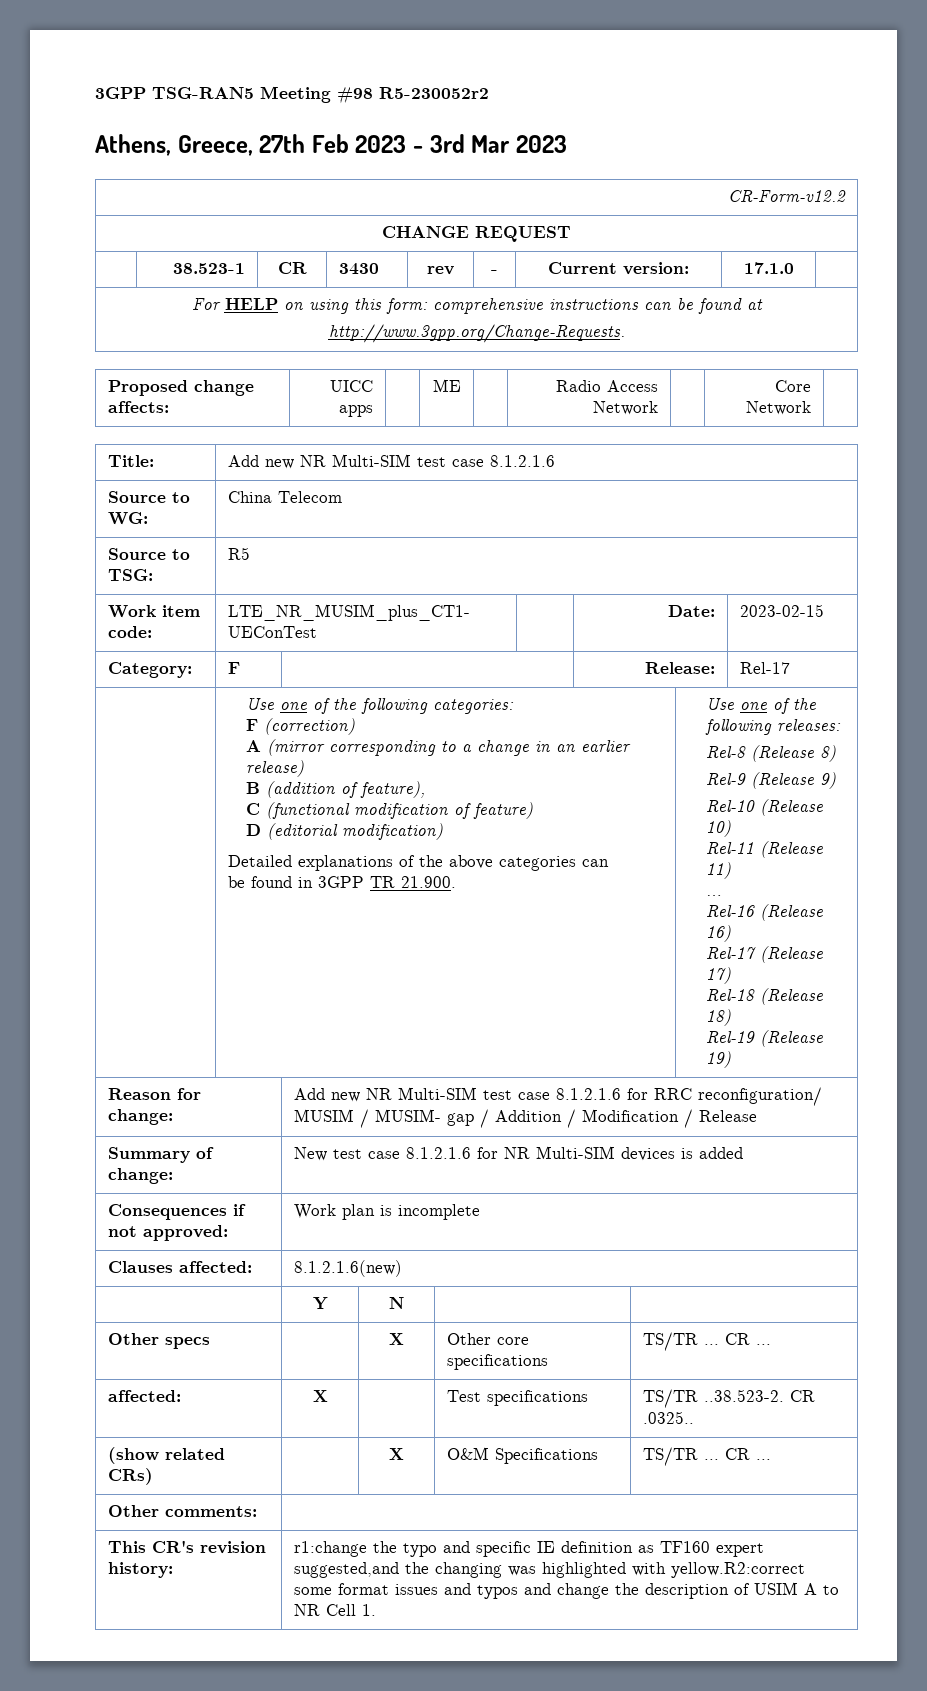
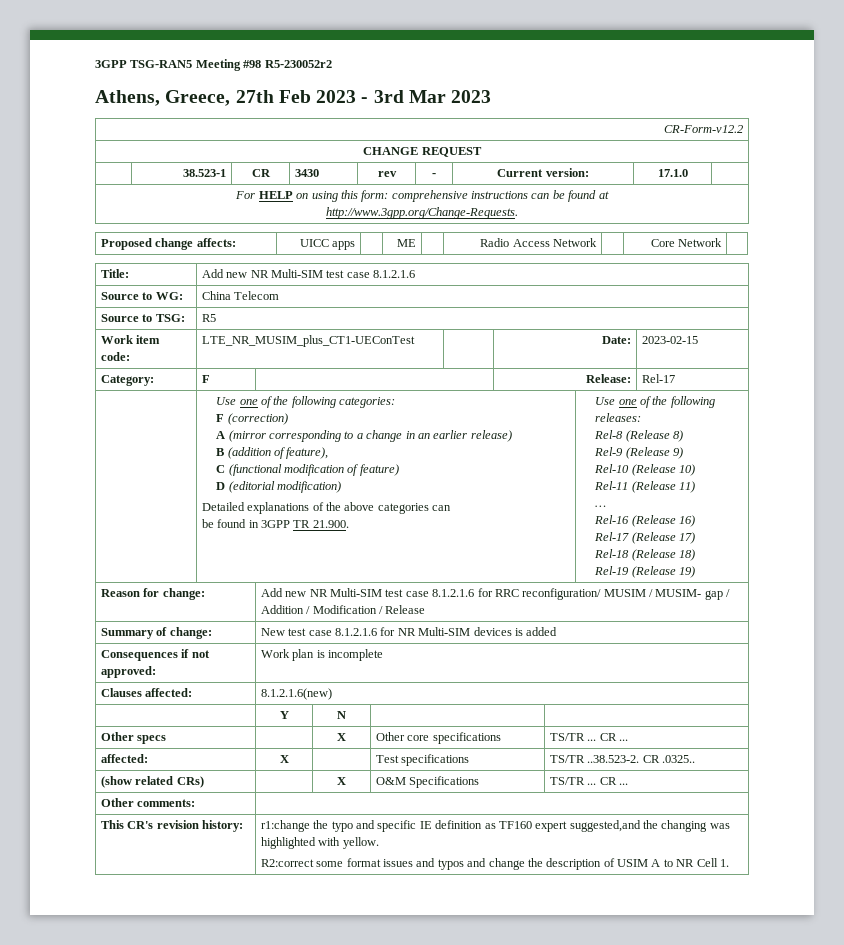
[670,1562,805,1578] yellow.R2:correct -> [342,837,379,849] [260,859,314,867] yellow. // R2:correct

